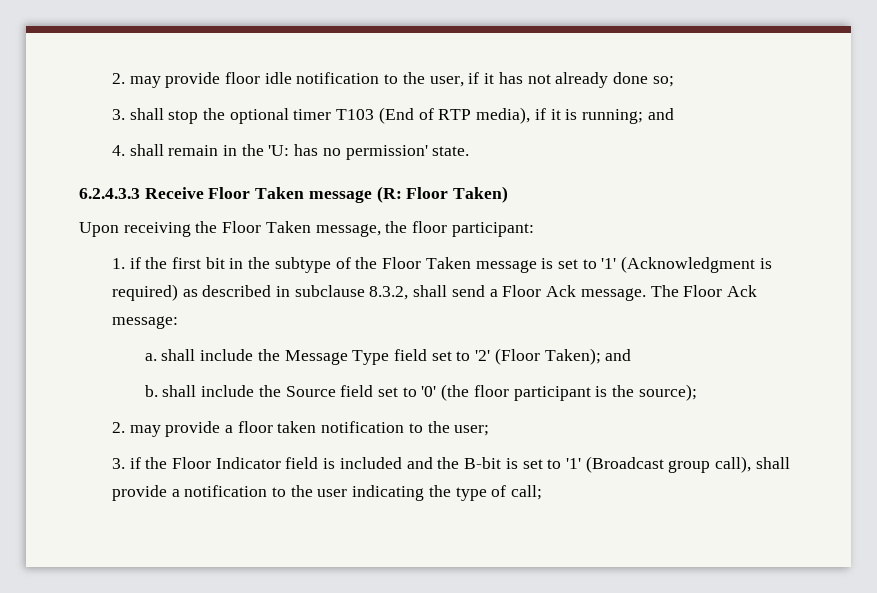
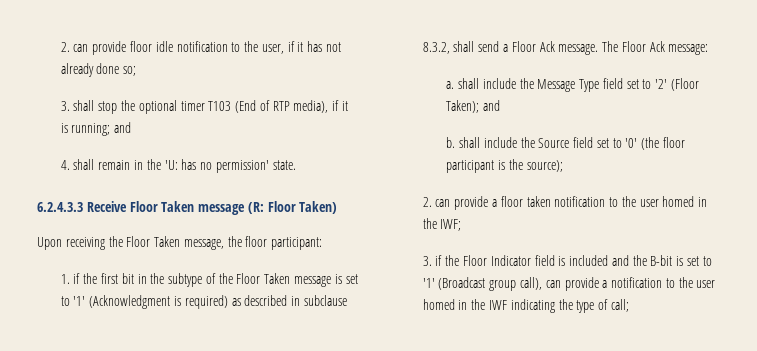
[111,73,161,88] 2. may -> [60,42,89,52] 2. can
[129,425,161,437] may -> [435,199,451,207] can
[454,425,490,436] user; -> [639,196,708,207] [422,218,462,231] user homed in the IWF;
[755,457,790,469] shall -> [545,280,561,288] can
(348, 493) none -> [422,299,507,310] homed in the IWF

